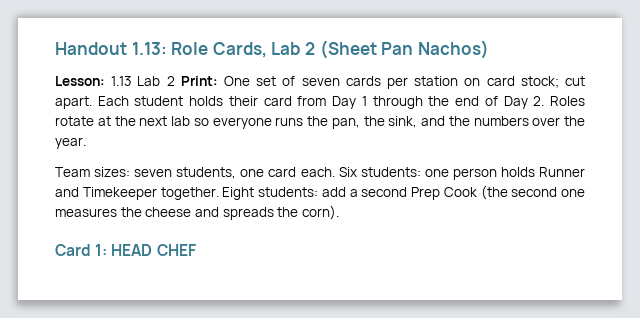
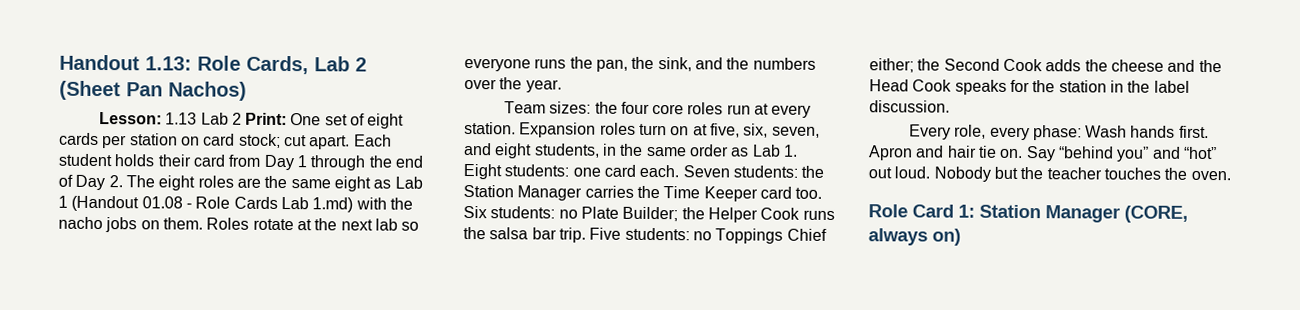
[301,78,340,86] seven -> [367,113,405,129] eight
(545, 101) none -> [125,175,423,192] [58,195,413,213] [58,216,203,233] The eight roles are the same eight as Lab 1 (Handout 01.08 - Role Cards Lab 1.md) with the nacho jobs on them.
[134,167,585,180] [55,185,585,200] [55,205,339,220] [55,244,196,256] seven students, one card each. Six students: one person holds Runner and Timekeeper together. Eight students: add a second Prep Cook (the second one measures the cheese and spreads the corn). // Card 1: HEAD CHEF -> [594,101,812,118] [464,121,820,138] [463,142,798,159] [463,163,825,180] [463,184,823,202] [463,205,835,223] [463,226,827,244] [869,58,1222,73] [869,79,1190,95] [869,100,950,113] [908,124,1209,141] [868,145,1217,162] [868,166,1231,182] [868,204,1188,223] [868,228,961,246] the four core roles run at every station. Expansion roles turn on at five, six, seven, and eight students, in the same order as Lab 1. Eight students: one card each. Seven students: the Station Manager carries the Time Keeper card too. Six students: no Plate Builder; the Helper Cook runs the salsa bar trip. Five students: no Toppings Chief either; the Second Cook adds the cheese and the Head Cook speaks for the station in the label discussion. // Every role, every phase: Wash hands first. Apron and hair tie on. Say “behind you” and “hot” out loud. Nobody but the teacher touches the oven. // Role Card 1: Station Manager (CORE, always on)

